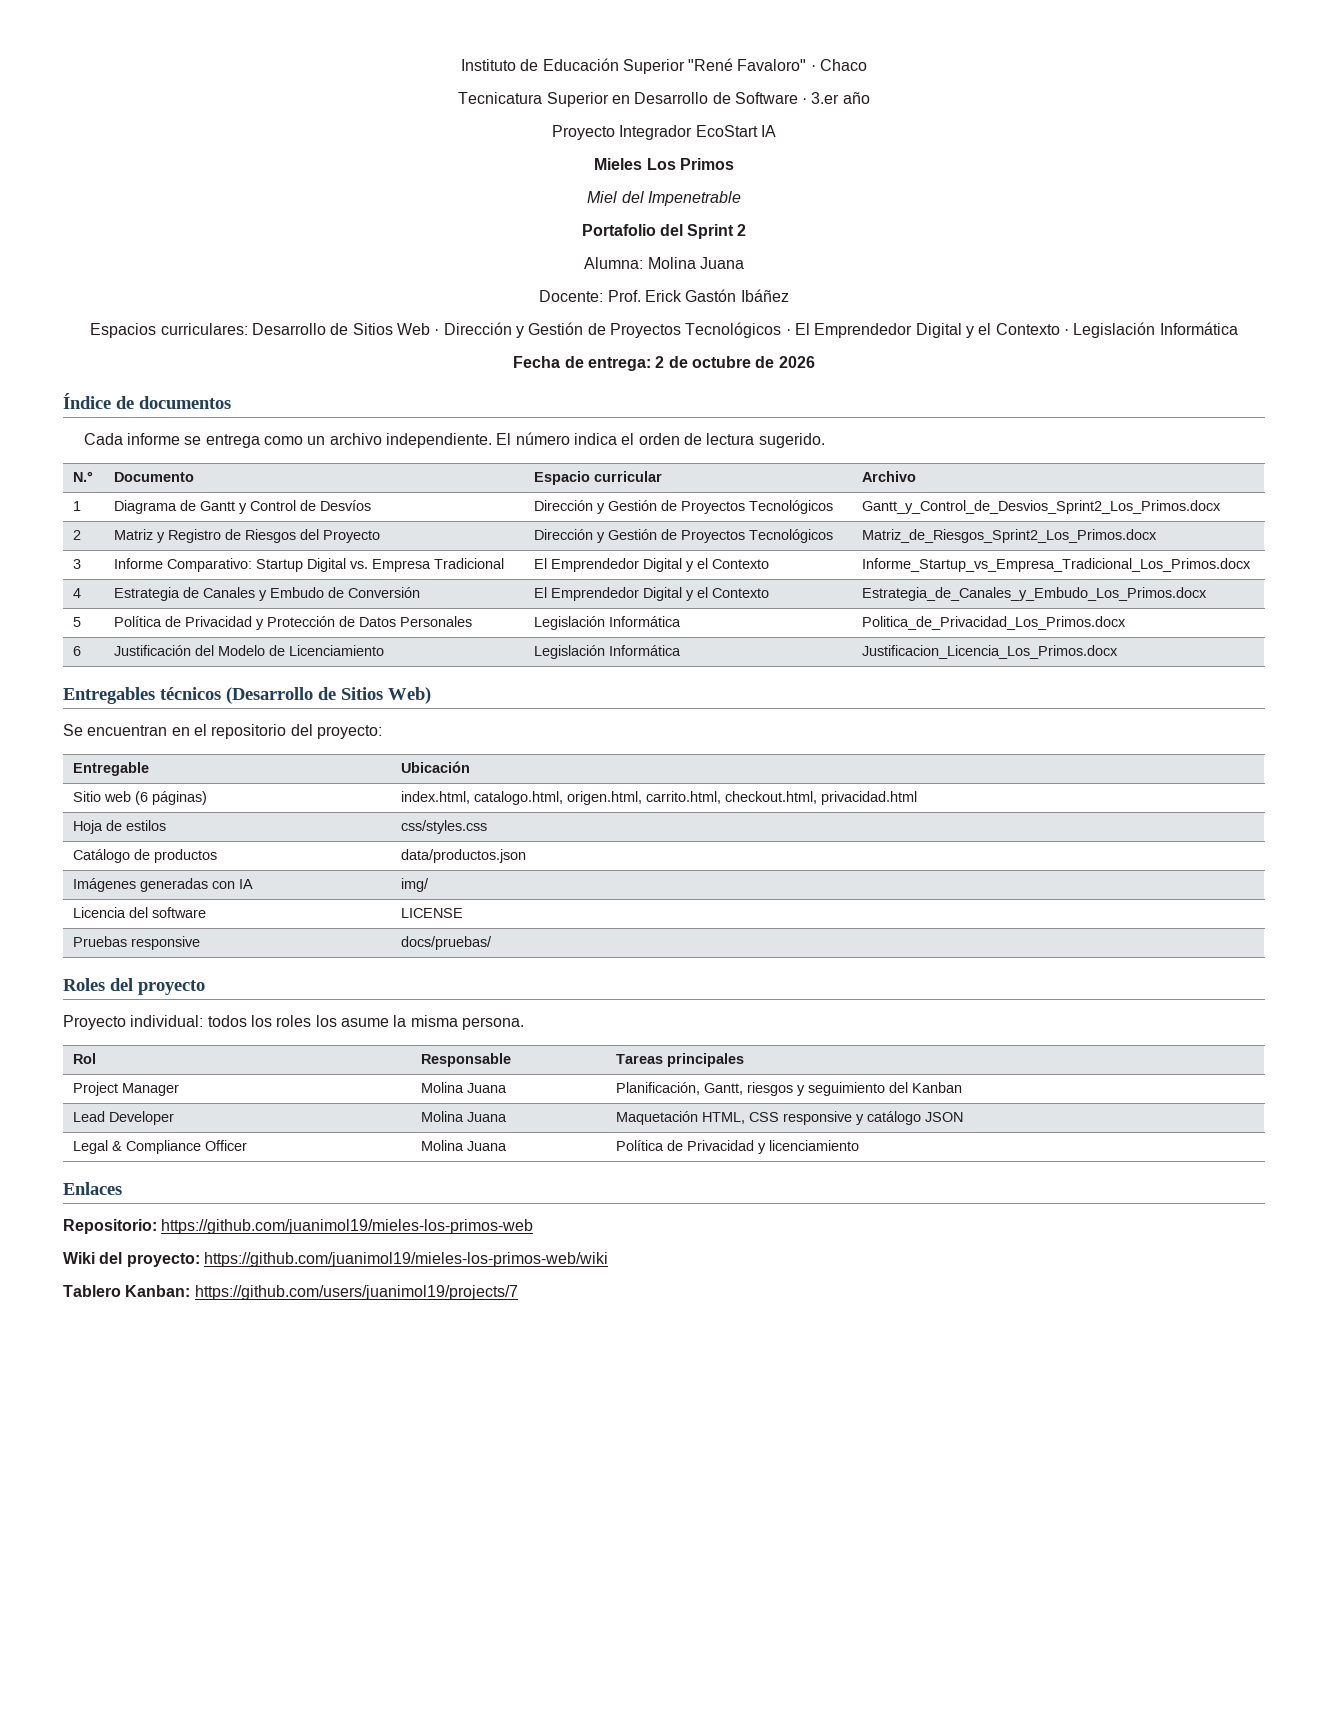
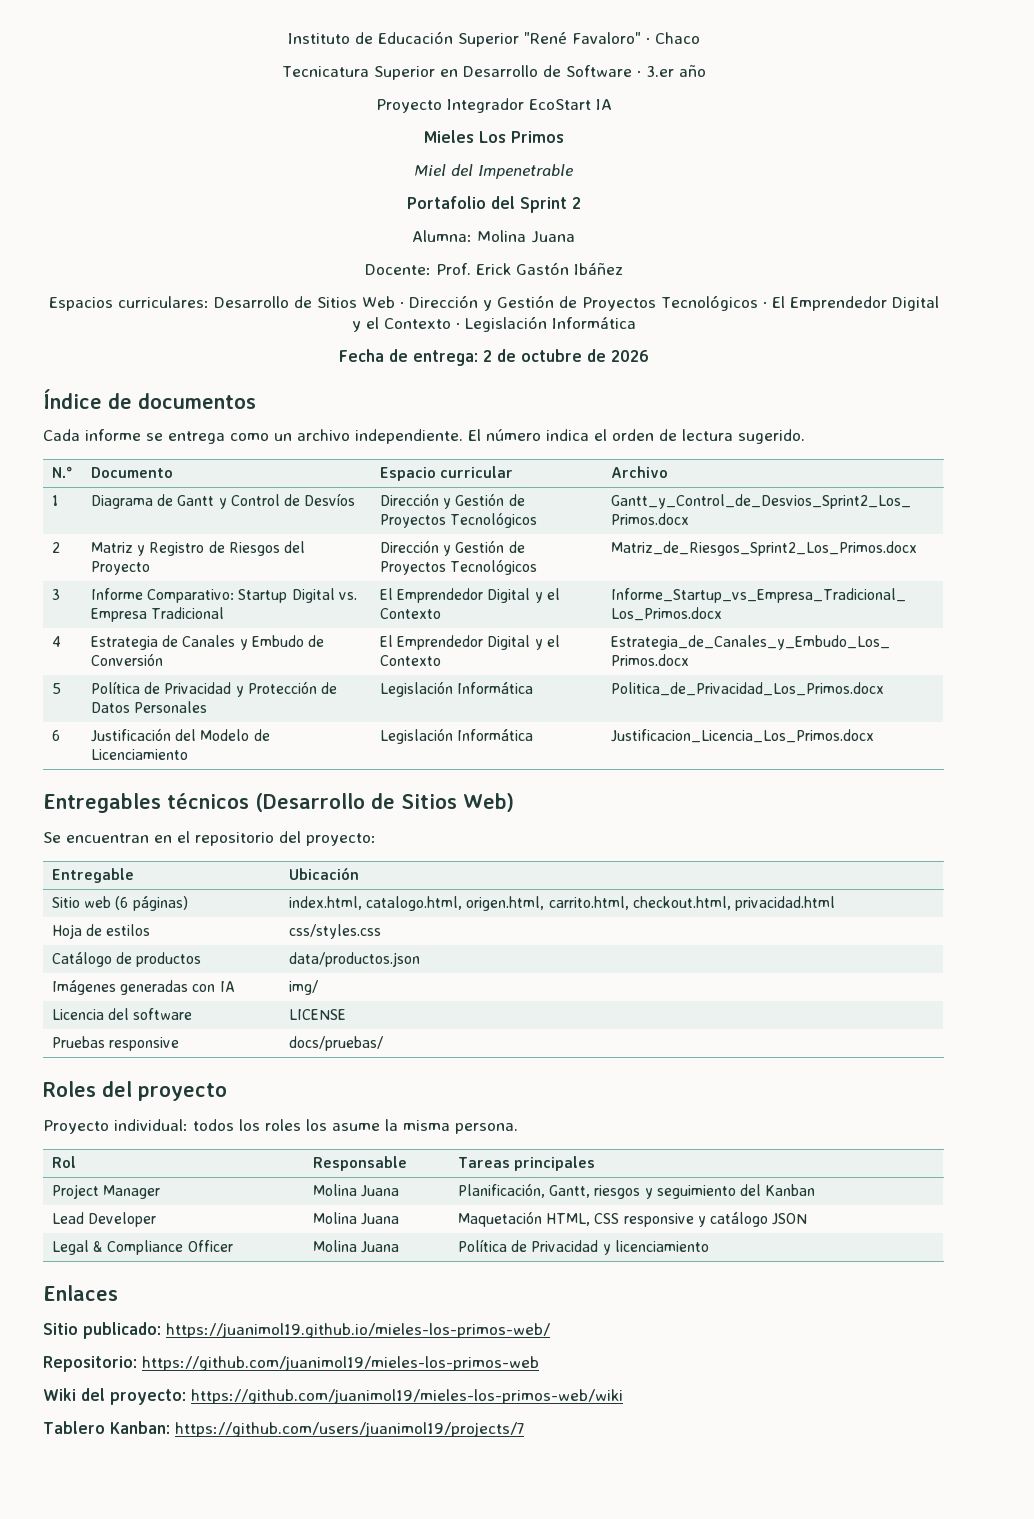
(122, 1188) none -> [43,1322,550,1339] // Sitio publicado: https://juanimol19.github.io/mieles-los-primos-web/

